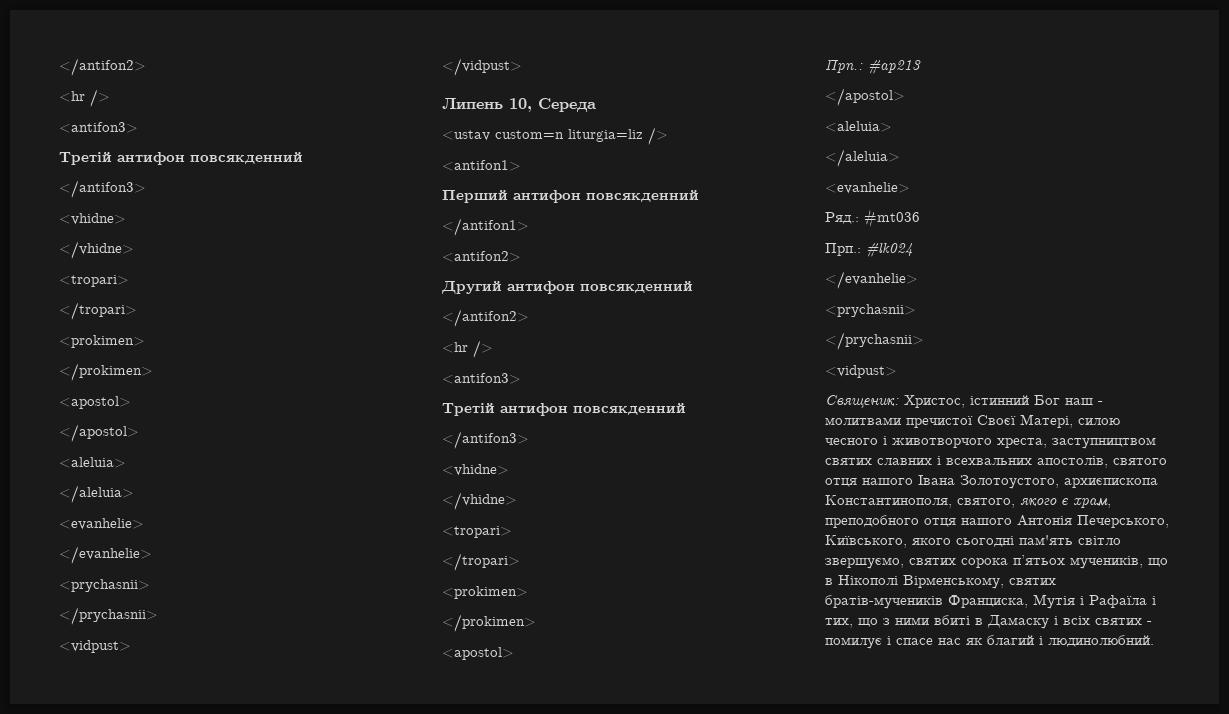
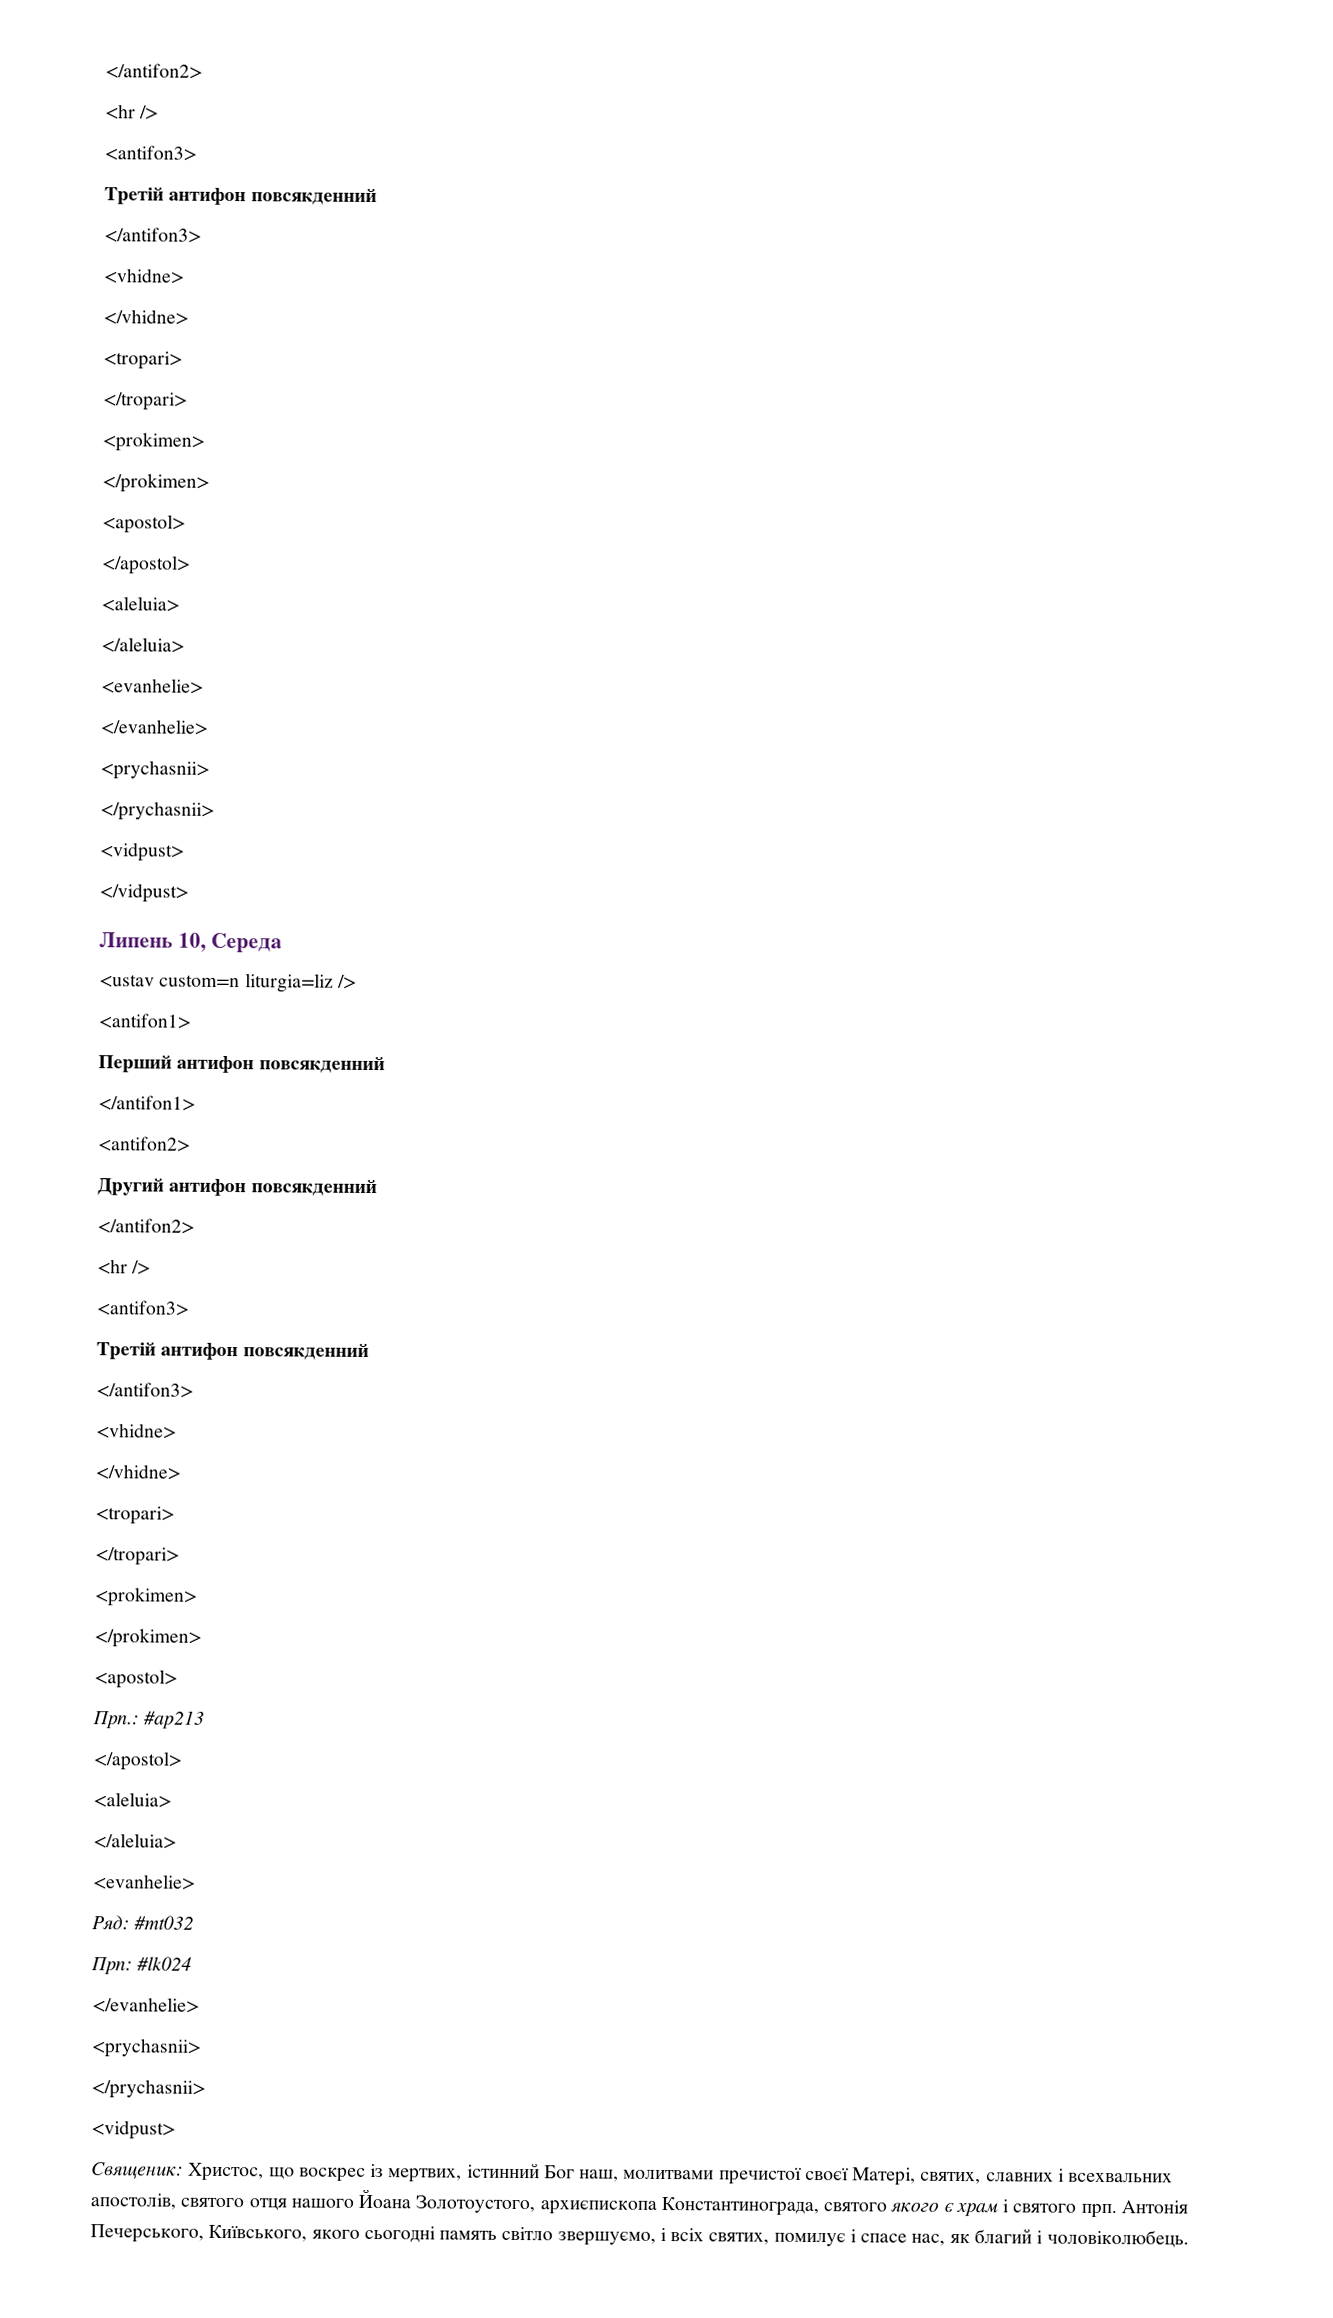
[825,209,920,228] [825,243,861,256] Ряд.: #mt036 // Прп.: -> [91,1915,195,1930] [91,1957,133,1975] Ряд: #mt032 // Прп:
[970,395,1103,405] [825,414,1120,428] [825,436,1156,449] [825,458,872,465] істинний Бог наш - молитвами пречистої Своєї Матері, силою чесного і животворчого хреста, заступництвом святих -> [268,2162,982,2186] що воскрес із мертвих, істинний Бог наш, молитвами пречистої своєї Матері, святих,
[918,475,955,485] Івана -> [358,2188,412,2209] Йоана
[825,495,1111,509] [825,515,1012,528] Константинополя, святого, якого є храм, преподобного отця нашого -> [660,2196,1117,2219] Константинограда, святого якого є храм і святого прп.
[1019,535,1073,545] пам'ять -> [439,2230,498,2240] память
[909,555,1168,569] [825,575,1056,589] [825,594,1156,609] [825,615,1152,629] святих сорока п’ятьох мучеників, що в Нікополі Вірменському, святих братів-мучеників Франциска, Мутія і Рафаїла і тих, що з ними вбиті в Дамаску і всіх святих - -> [659,2227,770,2245] і всіх святих,
[938,638,961,645] нас -> [911,2233,946,2246] нас,
[1048,635,1154,647] людинолюбний. -> [1046,2229,1189,2248] чоловіколюбець.

